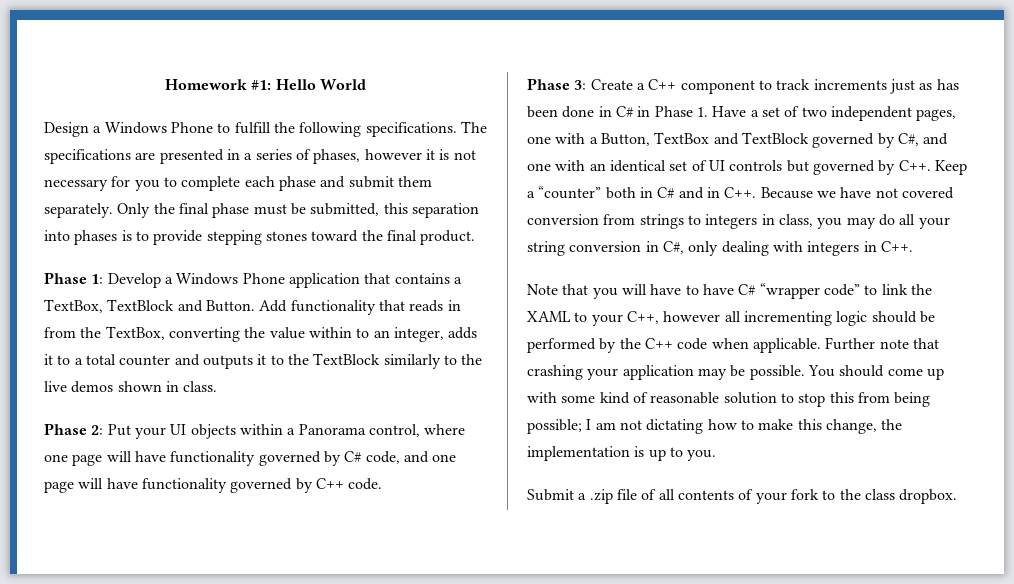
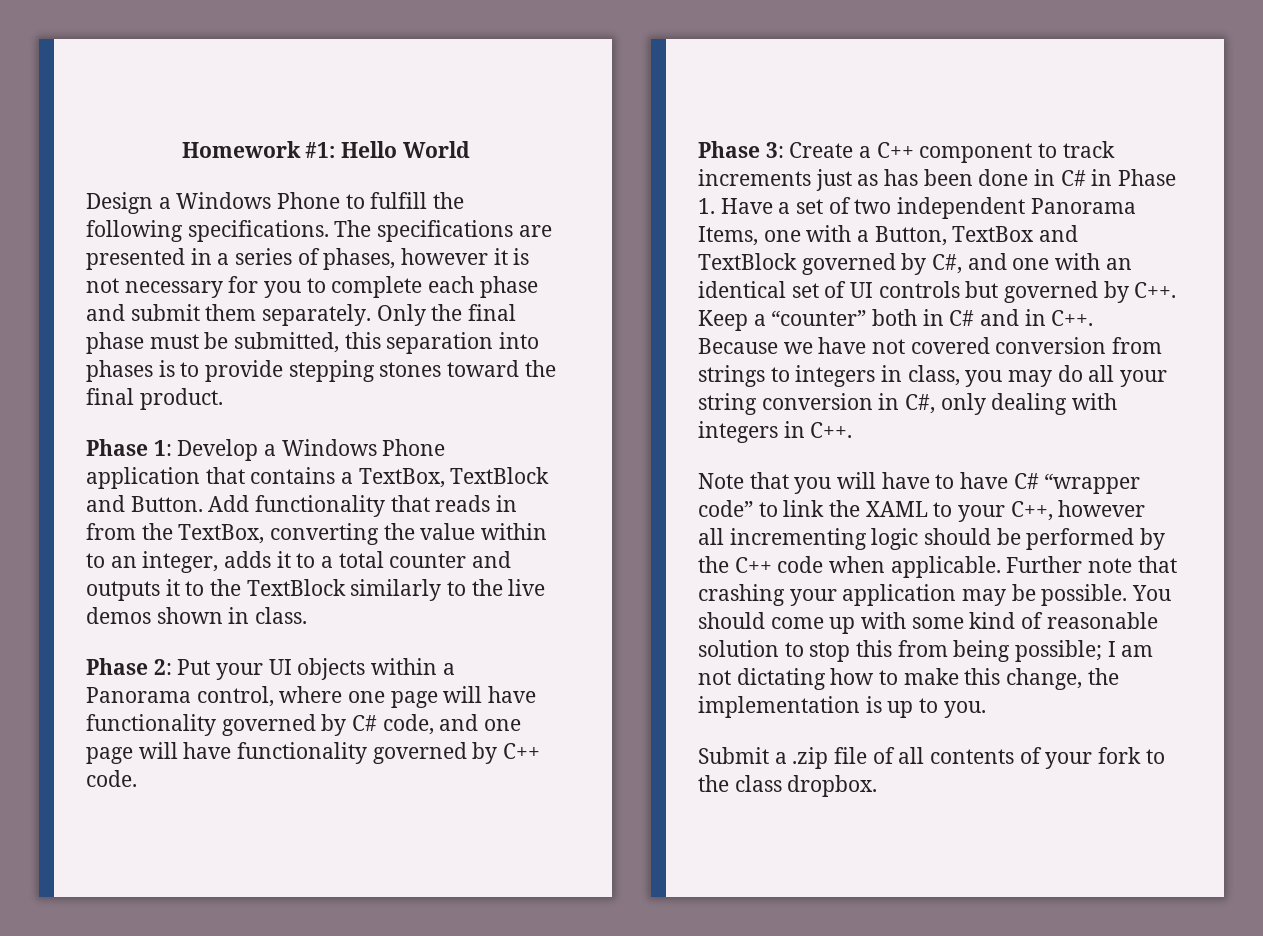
[916,109,957,121] pages, -> [1030,198,1136,214] [698,226,758,246] Panorama Items,

